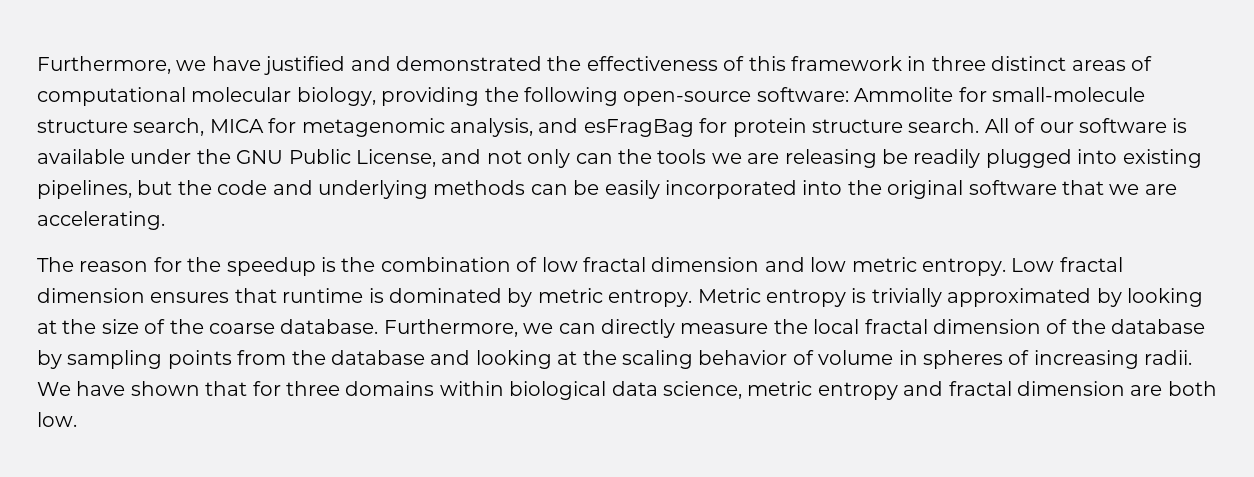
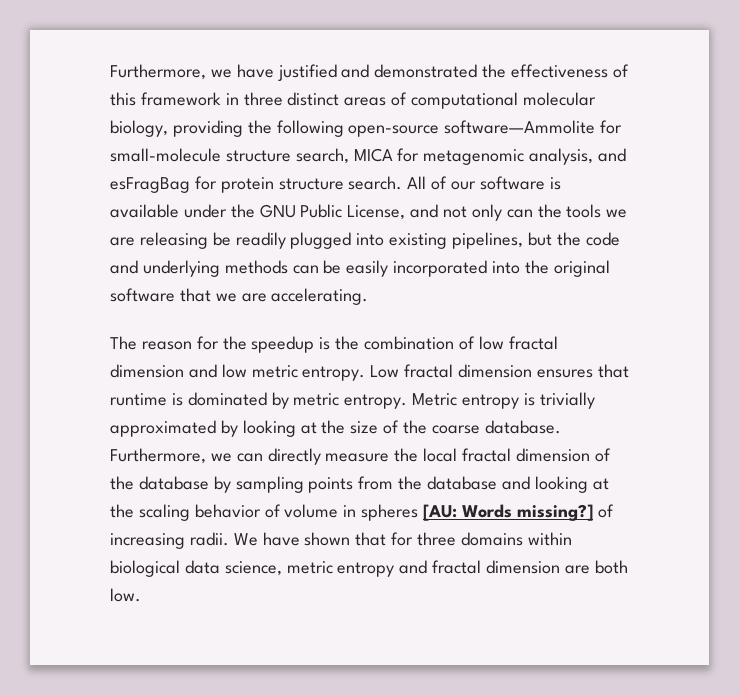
[756,87,954,102] software: Ammolite -> [444,120,596,134] software—Ammolite
(1003, 359) none -> [423,504,593,521] [AU: Words missing?]

